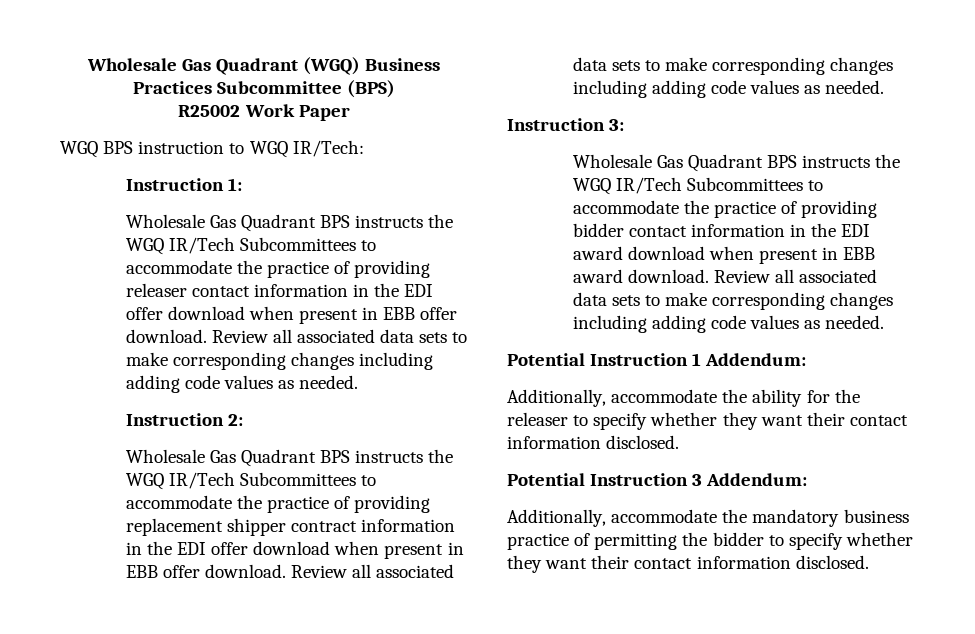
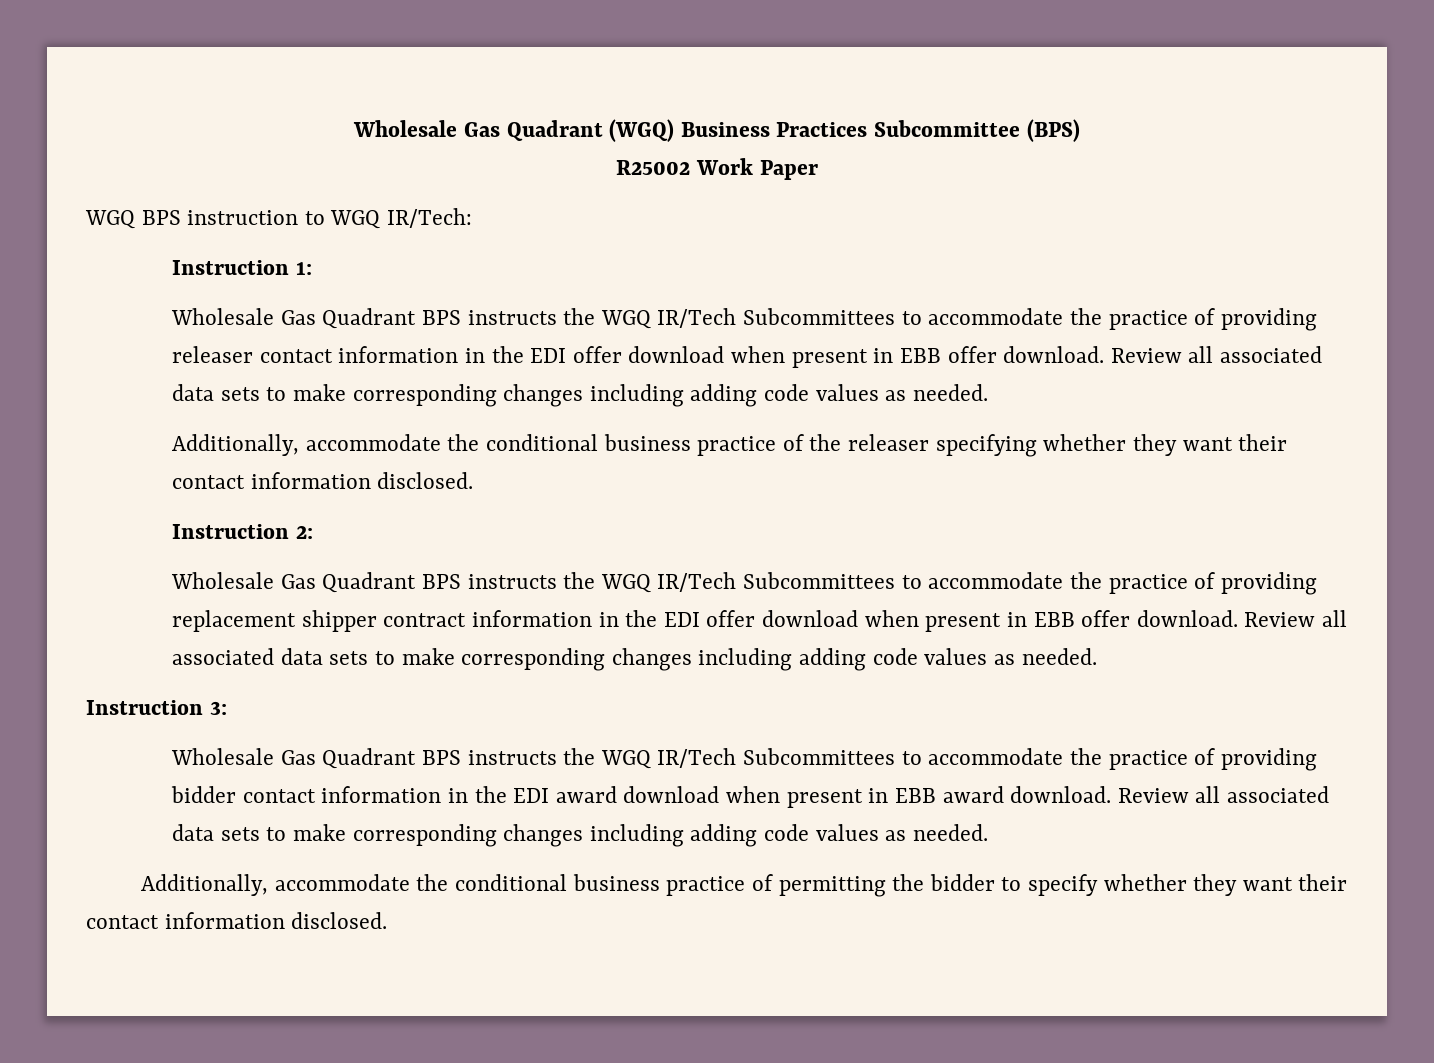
(359, 382) none -> [172,434,1288,457] [172,472,474,489] // Additionally, accommodate the conditional business practice of the releaser specifying whether they want their contact information disclosed.
[507,353,807,366] [507,389,860,407] [507,412,908,430] [507,435,680,449] [507,473,808,486] [507,509,840,527] // Potential Instruction 1 Addendum: // Additionally, accommodate the ability for the releaser to specify whether they want their contact information disclosed. // Potential Instruction 3 Addendum: // Additionally, accommodate the mandatory -> [141,874,568,896] // Additionally, accommodate the conditional

